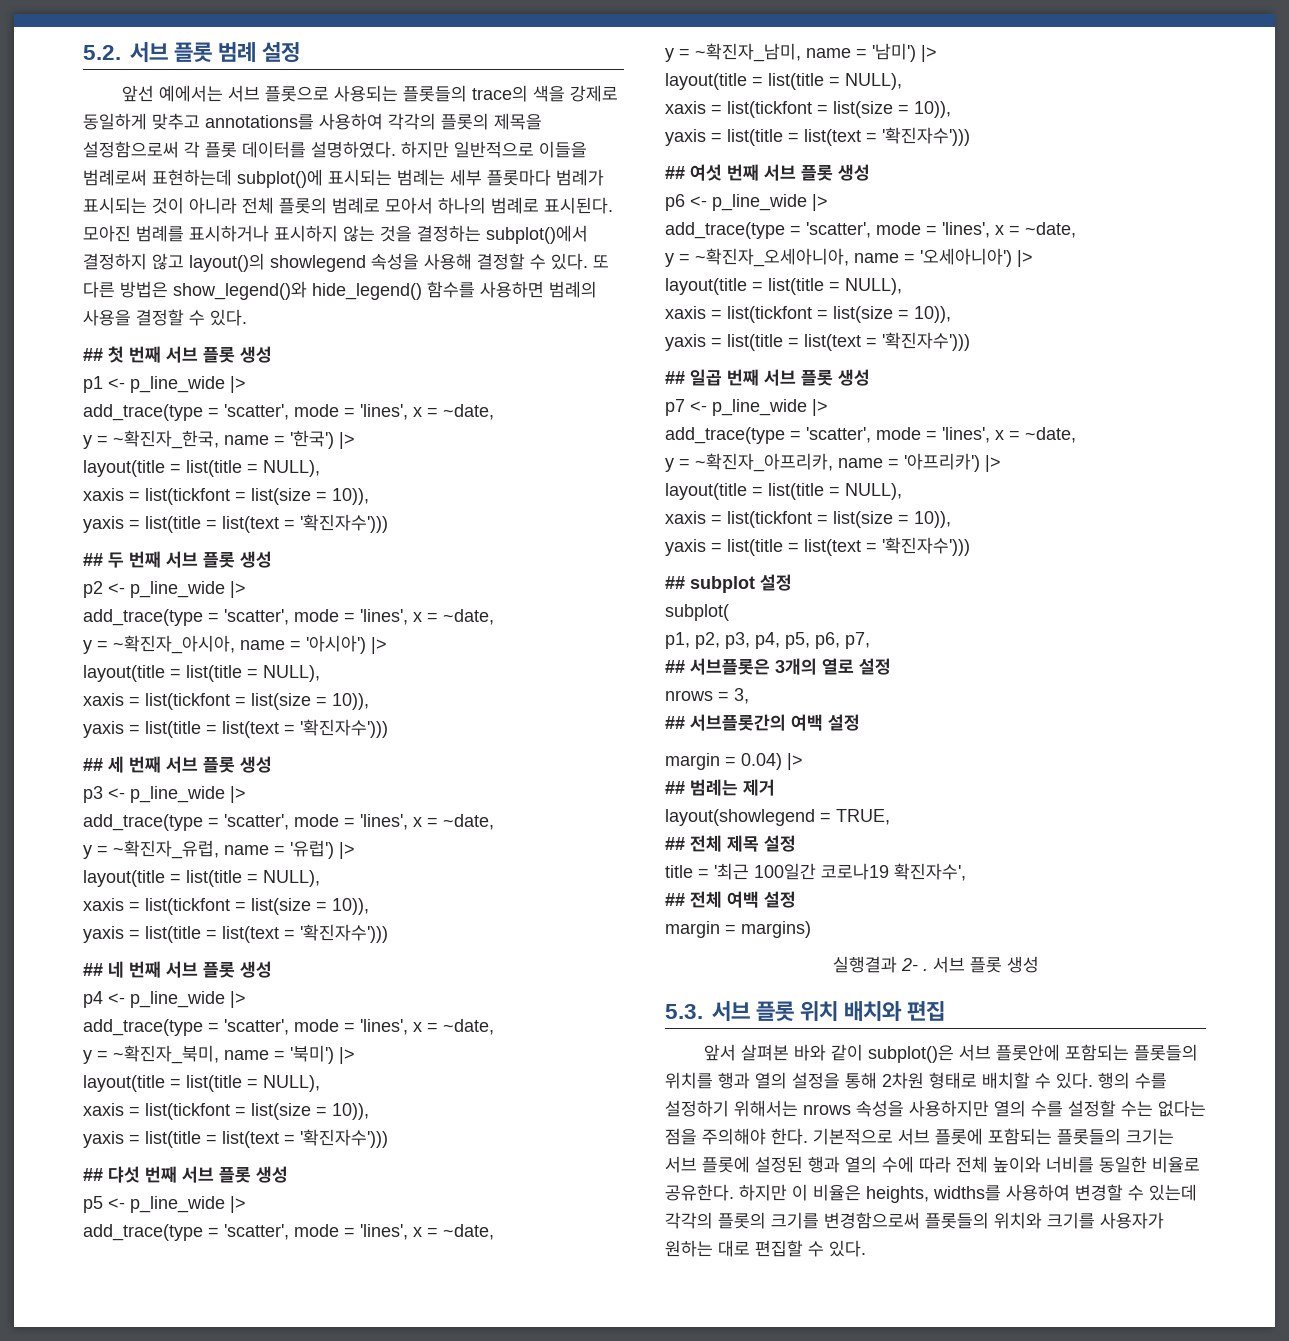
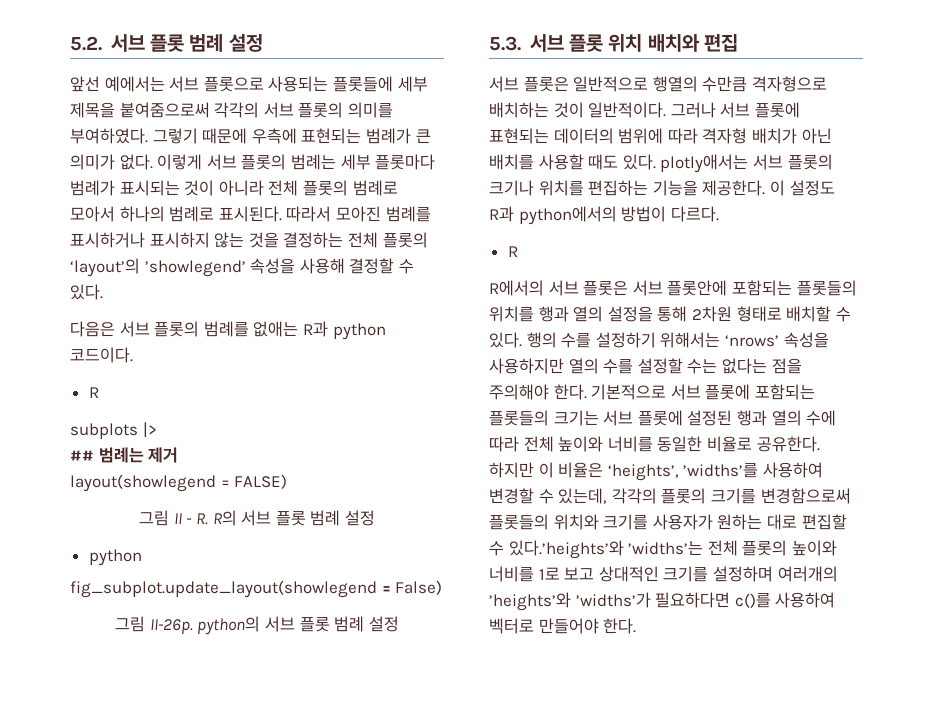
[402,85,618,102] [83,113,542,130] [83,141,587,158] [83,169,392,188] 플롯들의 trace의 색을 강제로 동일하게 맞추고 annotations를 사용하여 각각의 플롯의 제목을 설정함으로써 각 플롯 데이터를 설명하였다. 하지만 일반적으로 이들을 범례로써 표현하는데 subplot()에 표시되는 -> [332,76,428,92] [70,102,393,118] [70,128,431,144] [70,154,287,170] 플롯들에 세부 제목을 붙여줌으로써 각각의 서브 플롯의 의미를 부여하였다. 그렇기 때문에 우측에 표현되는 범례가 큰 의미가 없다. 이렇게 서브 플롯의
(613, 205) none -> [286,206,332,222] 따라서
[486,225,588,244] [83,253,366,272] subplot()에서 결정하지 않고 layout()의 showlegend -> [347,232,428,248] [70,258,246,277] 전체 플롯의 ‘layout’의 ’showlegend’
[593,255,609,268] [83,281,597,300] [83,309,247,326] [83,346,272,363] [83,376,246,393] [83,404,494,421] [83,430,355,449] [83,460,320,477] [83,488,369,505] [83,514,388,533] [83,551,272,568] [83,581,246,598] [83,609,494,626] [83,635,387,654] [83,665,320,682] [83,693,369,710] [83,719,388,738] [83,756,272,773] [83,786,246,803] [83,814,494,831] [83,840,355,859] [83,870,320,887] [83,898,369,915] [83,924,388,943] [83,961,272,978] [83,991,246,1008] [83,1019,494,1036] [83,1045,355,1064] [83,1075,320,1092] [83,1103,369,1120] [83,1129,388,1148] [83,1166,288,1183] [83,1196,246,1213] [83,1224,494,1241] [665,43,937,62] [665,73,902,90] [665,101,951,118] [665,127,970,146] [665,164,870,181] [665,194,828,211] [665,222,1076,239] [665,248,1033,267] [665,278,902,295] [665,306,951,323] [665,332,970,351] [665,369,870,386] [665,399,828,416] [665,427,1076,444] [665,453,1001,472] [665,483,902,500] [665,511,951,528] [665,537,970,556] [665,574,792,593] [665,604,729,621] [665,632,870,649] [665,658,891,675] [665,688,749,704] [665,714,860,731] [665,753,782,770] 또 다른 방법은 show_legend()와 hide_legend() 함수를 사용하면 범례의 사용을 결정할 수 있다. // ## 첫 번째 서브 플롯 생성 // p1 <- p_line_wide |> // add_trace(type = 'scatter', mode = 'lines', x = ~date, // y = ~확진자_한국, name = '한국') |> // layout(title = list(title = NULL), // xaxis = list(tickfont = list(size = 10)), // yaxis = list(title = list(text = '확진자수'))) // ## 두 번째 서브 플롯 생성 // p2 <- p_line_wide |> // add_trace(type = 'scatter', mode = 'lines', x = ~date, // y = ~확진자_아시아, name = '아시아') |> // layout(title = list(title = NULL), // xaxis = list(tickfont = list(size = 10)), // yaxis = list(title = list(text = '확진자수'))) // ## 세 번째 서브 플롯 생성 // p3 <- p_line_wide |> // add_trace(type = 'scatter', mode = 'lines', x = ~date, // y = ~확진자_유럽, name = '유럽') |> // layout(title = list(title = NULL), // xaxis = list(tickfont = list(size = 10)), // yaxis = list(title = list(text = '확진자수'))) // ## 네 번째 서브 플롯 생성 // p4 <- p_line_wide |> // add_trace(type = 'scatter', mode = 'lines', x = ~date, // y = ~확진자_북미, name = '북미') |> // layout(title = list(title = NULL), // xaxis = list(tickfont = list(size = 10)), // yaxis = list(title = list(text = '확진자수'))) // ## 댜섯 번째 서브 플롯 생성 // p5 <- p_line_wide |> // add_trace(type = 'scatter', mode = 'lines', x = ~date, // y = ~확진자_남미, name = '남미') |> // layout(title = list(title = NULL), // xaxis = list(tickfont = list(size = 10)), // yaxis = list(title = list(text = '확진자수'))) // ## 여섯 번째 서브 플롯 생성 // p6 <- p_line_wide |> // add_trace(type = 'scatter', mode = 'lines', x = ~date, // y = ~확진자_오세아니아, name = '오세아니아') |> // layout(title = list(title = NULL), // xaxis = list(tickfont = list(size = 10)), // yaxis = list(title = list(text = '확진자수'))) // ## 일곱 번째 서브 플롯 생성 // p7 <- p_line_wide |> // add_trace(type = 'scatter', mode = 'lines', x = ~date, // y = ~확진자_아프리카, name = '아프리카') |> // layout(title = list(title = NULL), // xaxis = list(tickfont = list(size = 10)), // yaxis = list(title = list(text = '확진자수'))) // ## subplot 설정 // subplot( // p1, p2, p3, p4, p5, p6, p7, // ## 서브플롯은 3개의 열로 설정 // nrows = 3, // ## 서브플롯간의 여백 설정 // margin = 0.04) -> [70,321,386,340] [70,347,133,363] [88,387,99,398] [70,423,138,439] // 다음은 서브 플롯의 범례를 없애는 R과 python 코드이다. // R // subplots
[836,809,890,825] [665,835,796,852] [665,863,966,881] [665,891,796,908] [665,921,811,938] [832,956,1039,973] TRUE, // ## 전체 제목 설정 // title = '최근 100일간 코로나19 확진자수', // ## 전체 여백 설정 // margin = margins) // 실행결과 2- . 서브 플롯 생성 -> [234,474,288,489] [139,510,375,526] [88,549,142,566] [70,580,443,598] [115,616,399,635] FALSE) // 그림 II - R. R의 서브 플롯 범례 설정 // python // fig_subplot.update_layout(showlegend = False) // 그림 II-26p. python의 서브 플롯 범례 설정
[703,1044,954,1063] 앞서 살펴본 바와 같이 subplot()은 -> [489,76,827,92] [489,102,800,118] [489,128,832,144] [489,154,833,173] [489,180,835,196] [489,206,719,225] [507,246,518,257] [489,280,629,296] 서브 플롯은 일반적으로 행열의 수만큼 격자형으로 배치하는 것이 일반적이다. 그러나 서브 플롯에 표현되는 데이터의 범위에 따라 격자형 배치가 아닌 배치를 사용할 때도 있다. plotly애서는 서브 플롯의 크기나 위치를 편집하는 기능을 제공한다. 이 설정도 R과 python에서의 방법이 다르다. // R // R에서의 서브 플롯은
[803,1104,851,1115] nrows -> [724,335,779,347] ‘nrows’
[866,1185,1001,1203] heights, widths를 -> [607,463,759,481] ‘heights’, ’widths’를
[1149,1184,1197,1201] 있는데 -> [558,488,608,504] 있는데,
[829,1240,866,1257] 있다. -> [508,540,837,559] [489,566,838,582] [489,592,836,611] [489,618,637,634] 있다.’heights’와 ’widths’는 전체 플롯의 높이와 너비를 1로 보고 상대적인 크기를 설정하며 여러개의 ’heights’와 ’widths’가 필요하다면 c()를 사용하여 벡터로 만들어야 한다.

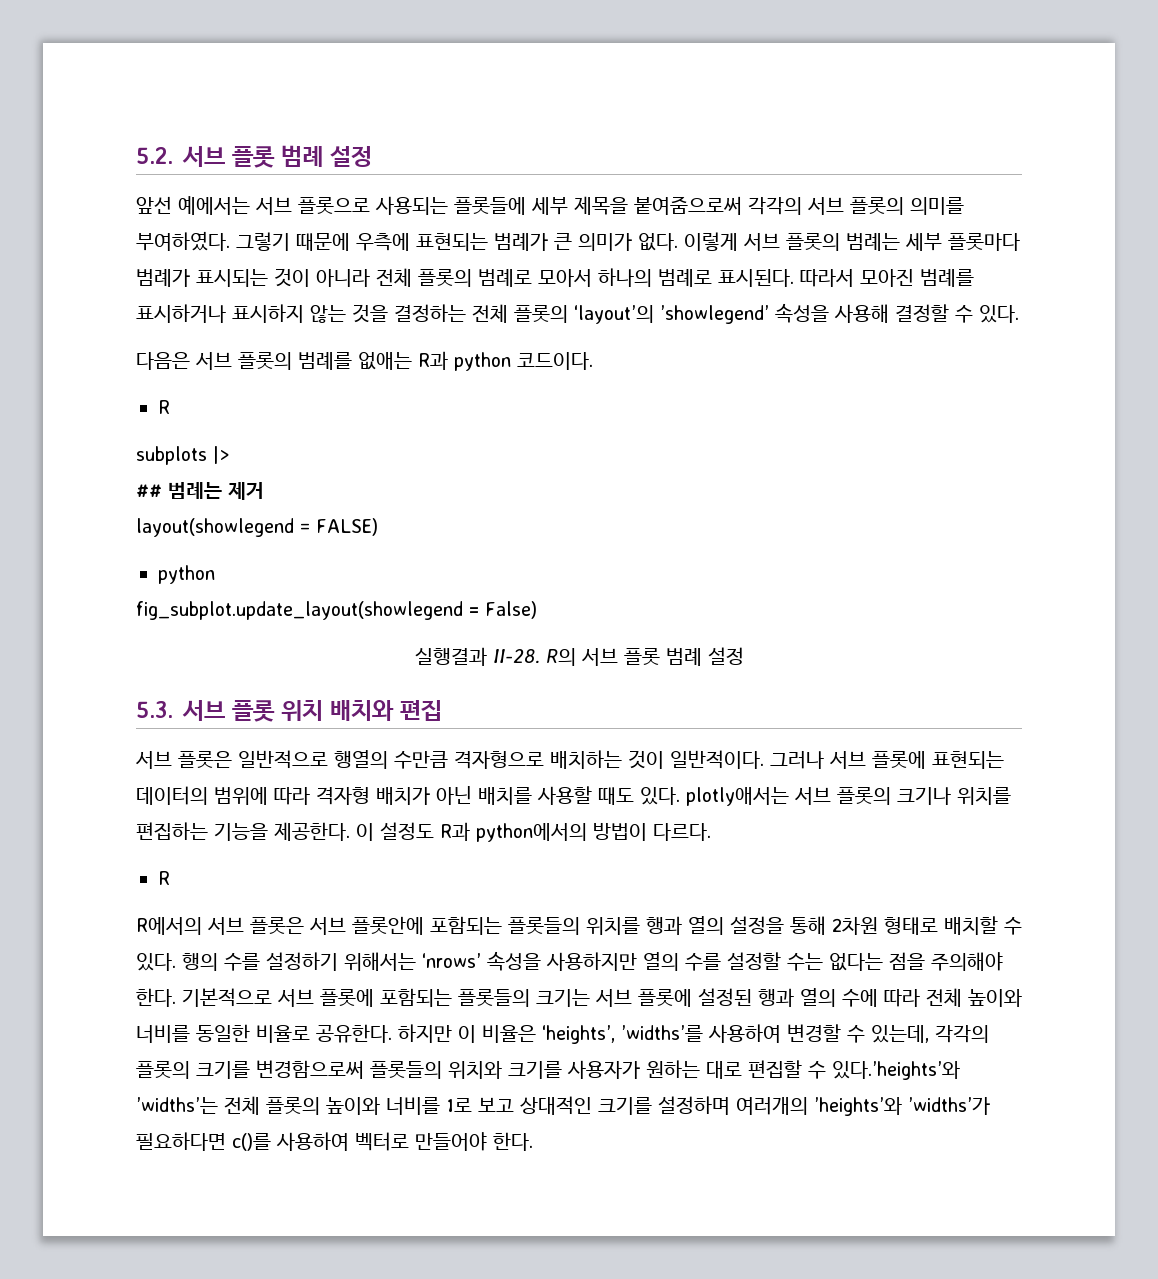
[139,510,375,526] // 그림 II - R. R의 서브 플롯 범례 설정 -> (378, 527) none
[115,616,261,635] 그림 II-26p. python의 -> [414,647,576,666] 실행결과 II-28. R의

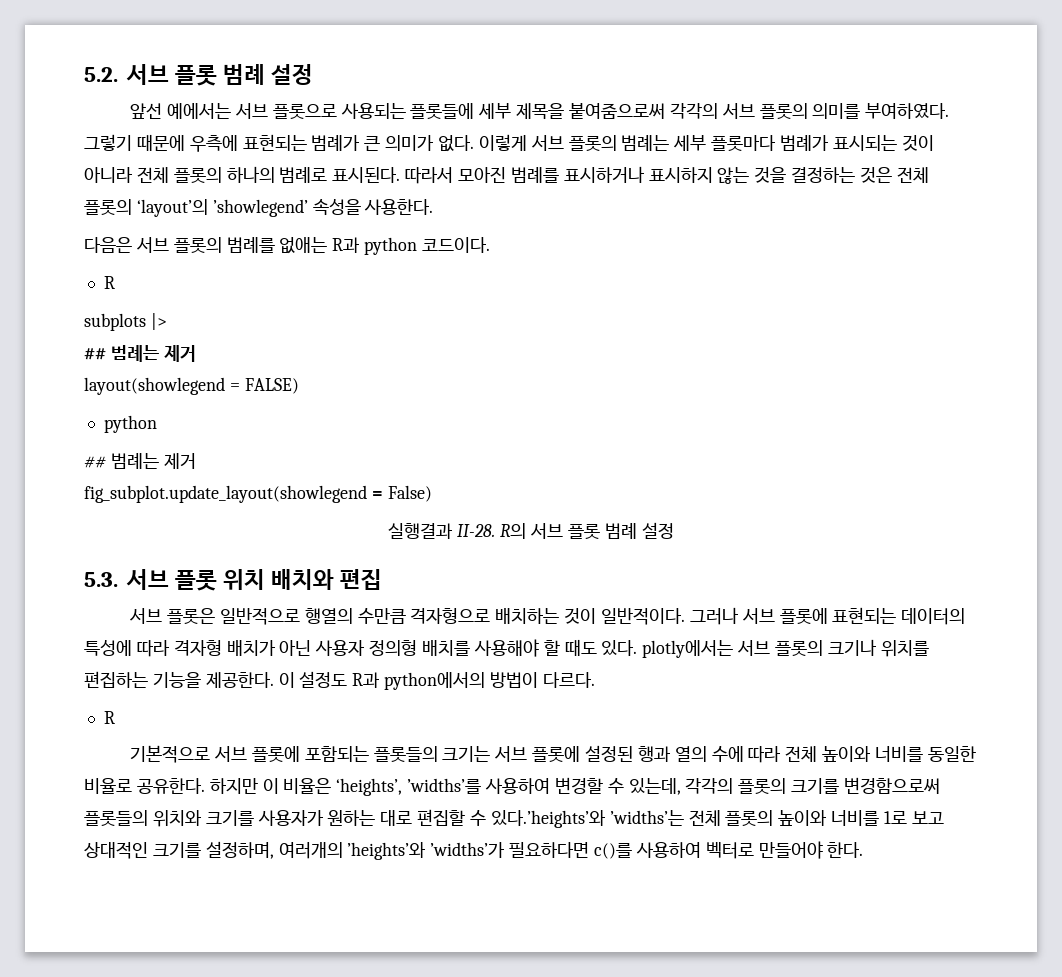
[478,269,592,287] 범례로 모아서 -> (222, 175) none
(466, 313) none -> [860,167,893,183] 것은
[834,304,1019,323] 사용해 결정할 수 있다. -> [364,199,434,215] 사용한다.
(215, 574) none -> [84,453,196,469] // ## 범례는 제거
[214,787,268,805] 범위에 -> [84,640,132,656] 특성에
[478,786,592,805] 배치를 사용할 -> [315,639,560,657] 사용자 정의형 배치를 사용해야 할
[686,787,789,806] plotly애서는 -> [642,640,734,658] plotly에서는
[136,916,1022,935] [136,951,1003,971] [136,988,176,1007] R에서의 서브 플롯은 서브 플롯안에 포함되는 플롯들의 위치를 행과 열의 설정을 통해 2차원 형태로 배치할 수 있다. 행의 수를 설정하기 위해서는 ‘nrows’ 속성을 사용하지만 열의 수를 설정할 수는 없다는 점을 주의해야 한다. -> (115, 717) none
[658,1096,730,1115] 설정하며 -> [205,841,274,859] 설정하며,

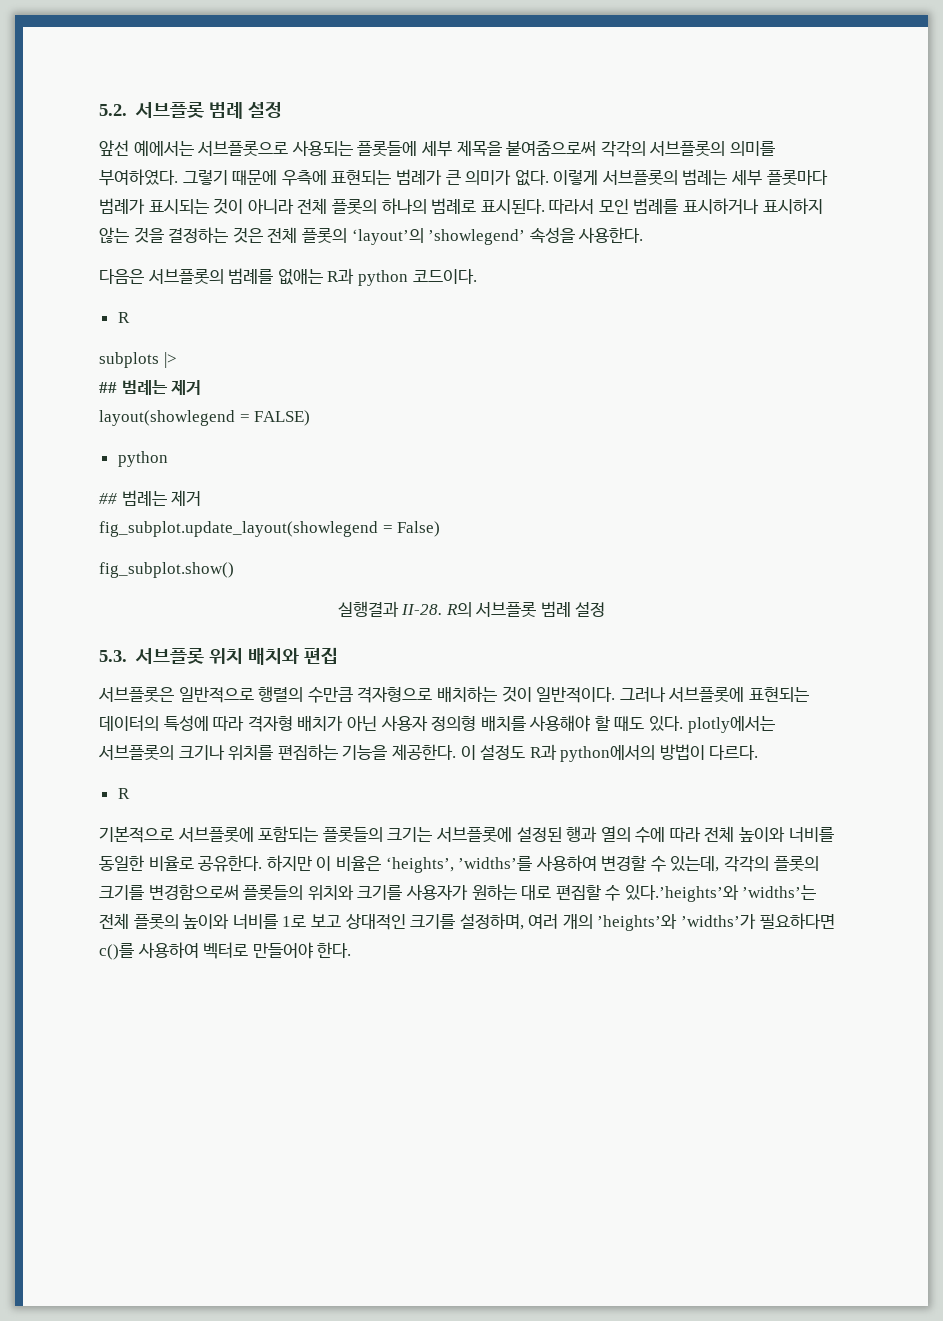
[126,64,218,86] 서브 플롯 -> [134,102,204,118] 서브플롯
[234,103,337,119] 서브 플롯으로 -> [197,141,289,156] 서브플롯으로
[721,103,808,119] 서브 플롯의 -> [649,141,726,156] 서브플롯의
[530,135,617,151] 서브 플롯의 -> [601,170,678,185] 서브플롯의
[458,167,507,183] 모아진 -> [598,199,629,214] 모인
[135,237,222,253] 서브 플롯의 -> [147,269,224,284] 서브플롯의
(432, 493) none -> [99,562,234,578] // fig_subplot.show()
[530,523,600,539] 서브 플롯 -> [475,602,537,617] 서브플롯
[126,569,218,591] 서브 플롯 -> [134,648,204,664] 서브플롯
[129,608,353,625] 서브 플롯은 일반적으로 행열의 -> [98,686,304,703] 서브플롯은 일반적으로 행렬의
[741,608,828,624] 서브 플롯에 -> [668,687,745,702] 서브플롯에
[737,640,824,656] 서브 플롯의 -> [98,745,174,760] 서브플롯의
[213,746,300,762] 서브 플롯에 -> [177,827,254,842] 서브플롯에
[494,746,581,762] 서브 플롯에 -> [435,827,512,842] 서브플롯에
[278,842,343,859] 여러개의 -> [528,914,593,929] 여러 개의

